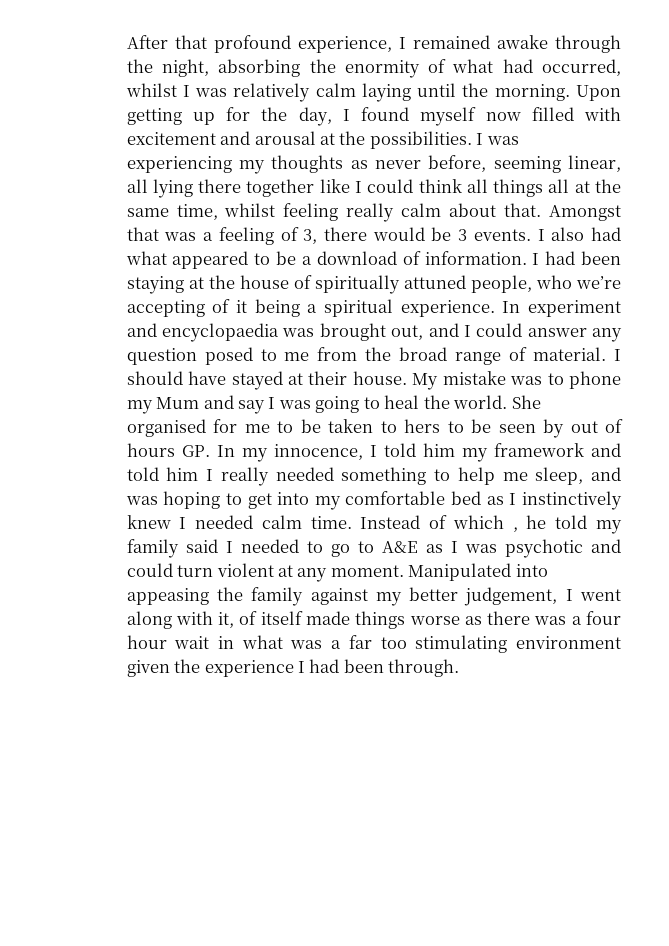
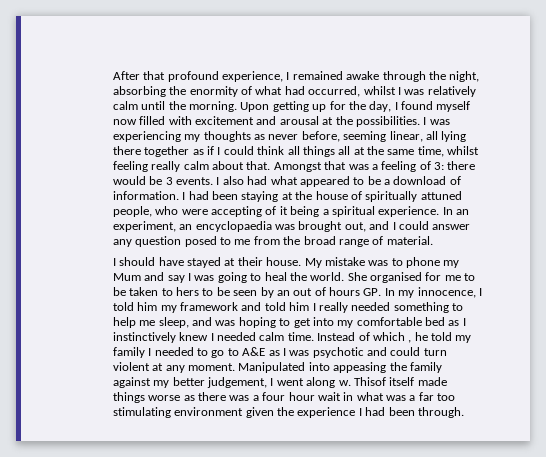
[361,83,411,102] laying -> (138, 105) none
[319,179,350,193] like -> [192,146,215,155] as if
[303,229,318,244] 3, -> [434,162,445,170] 3:
[576,276,621,289] we’re -> [181,209,208,215] were
[528,300,621,317] [126,323,157,337] experiment and -> [456,209,470,215] [112,221,193,232] an experiment, an
(607, 354) none -> (433, 240) //
(565, 428) none -> [276,290,290,296] an
[185,539,218,553] said -> (145, 352) none
[175,611,258,628] with it, of -> [338,377,386,386] w. Thisof

